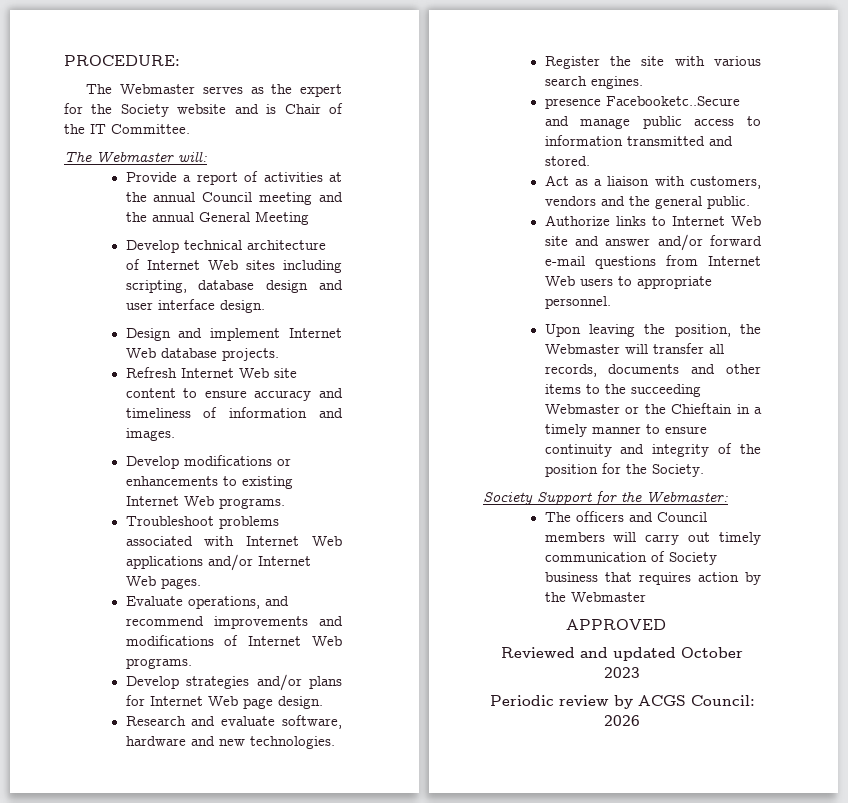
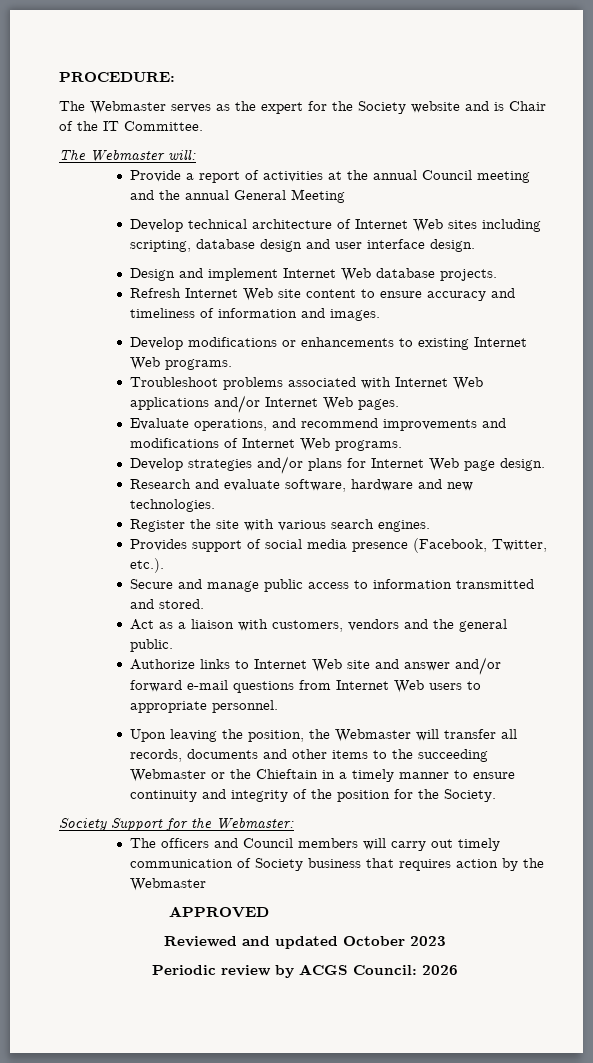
[544,96,740,109] presence Facebooketc..Secure -> [130,538,548,553] [130,558,165,573] [130,579,174,589] Provides support of social media presence (Facebook, Twitter, etc.). // Secure

